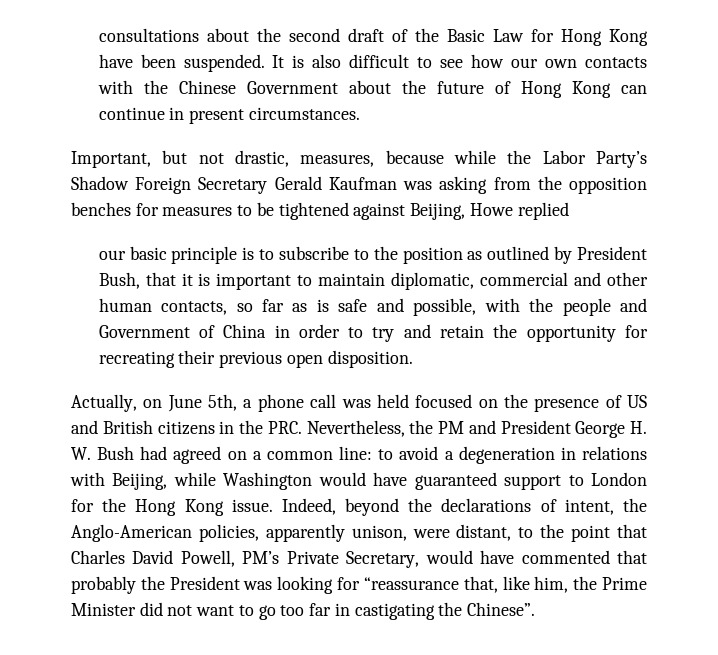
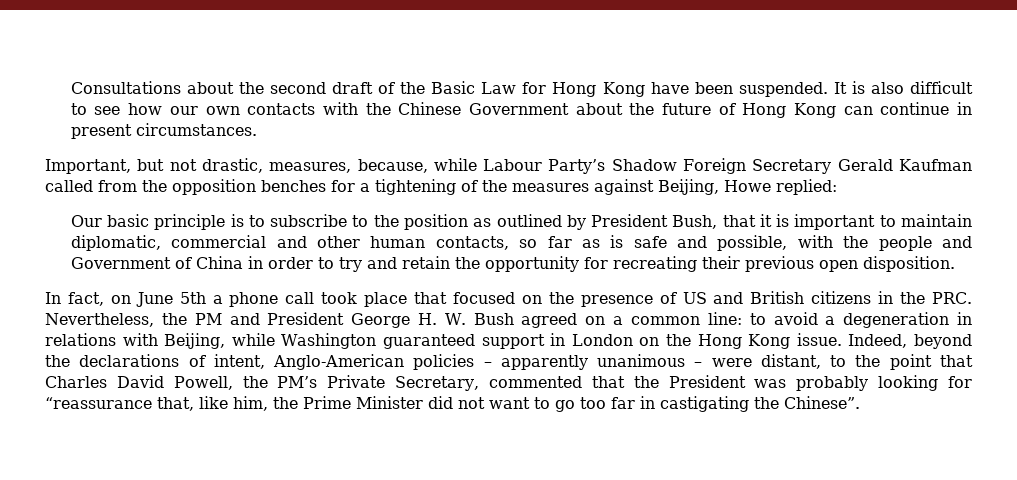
[98,28,199,42] consultations -> [70,81,181,94] Consultations
[385,150,586,164] because while the Labor -> [357,158,543,173] because, while Labour
[403,176,488,194] was asking -> [45,180,93,192] called
[162,202,349,220] measures to be tightened -> [360,179,589,195] a tightening of the measures
[517,202,569,220] [98,250,126,260] replied // our -> [776,179,837,195] [70,215,102,227] replied: // Our
[71,394,137,412] Actually, -> [45,292,104,306] In fact,
[208,394,238,411] 5th, -> [179,292,206,304] 5th
[341,394,409,408] was held -> [321,292,448,307] took place that
[140,446,168,460] had -> (514, 319) none
[318,472,648,490] [71,499,94,512] would have guaranteed support to London for -> [382,333,660,349] guaranteed support in London on
[622,498,647,512] [71,524,407,542] the Anglo-American policies, apparently unison, -> [273,354,703,370] Anglo-American policies – apparently unanimous –
(235, 558) none -> [242,376,268,388] the
[425,550,515,564] would have -> (480, 383) none
[71,576,136,594] probably -> (625, 382) none
(273, 585) none -> [796,376,869,391] probably

